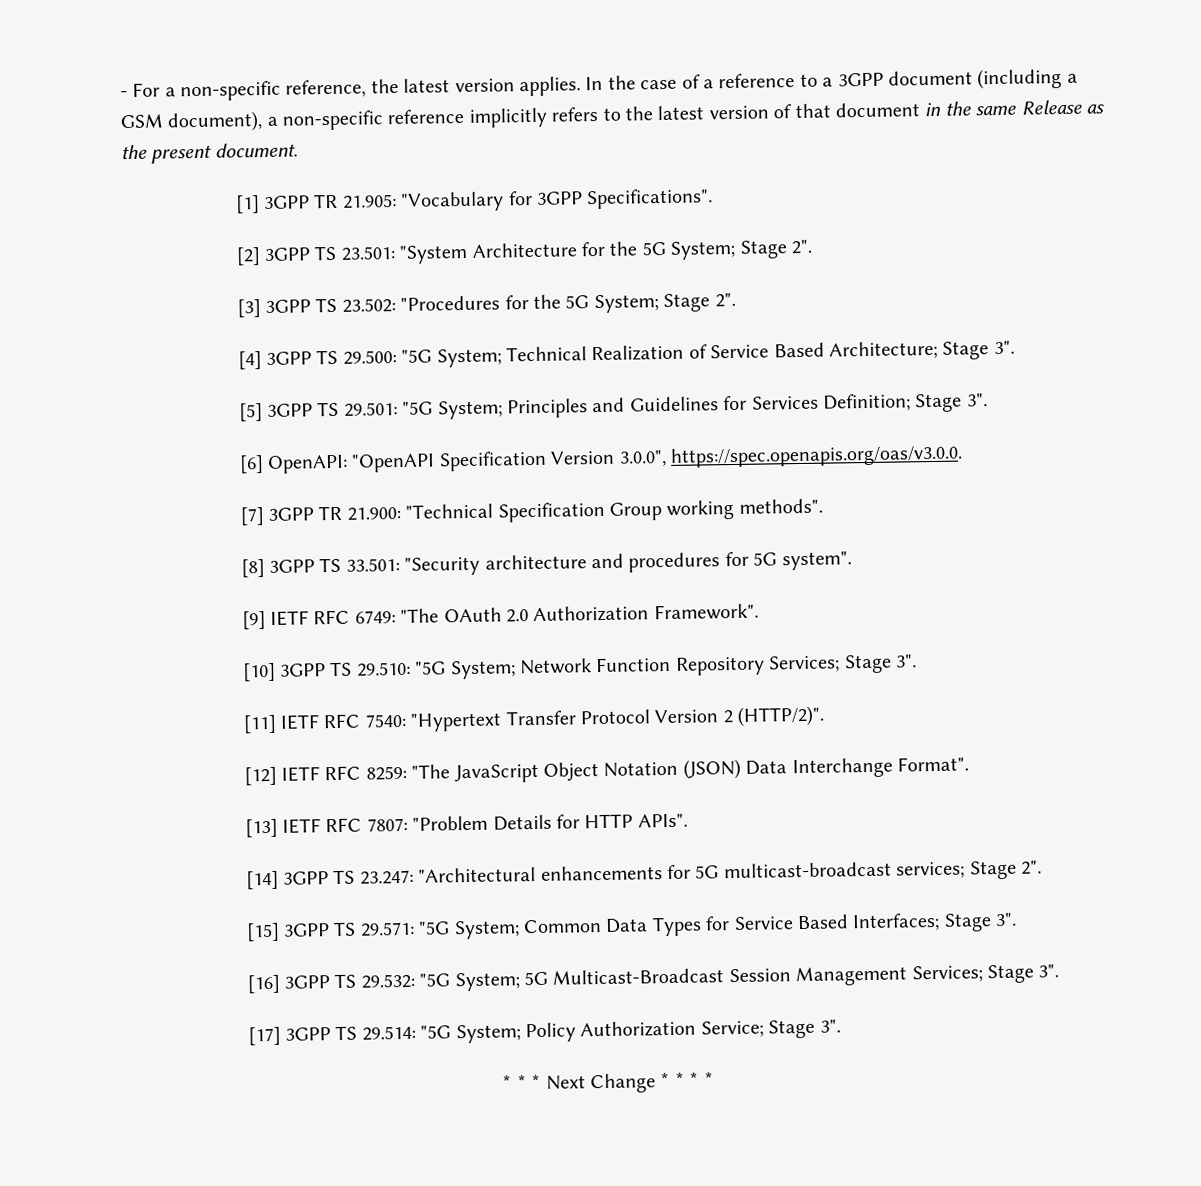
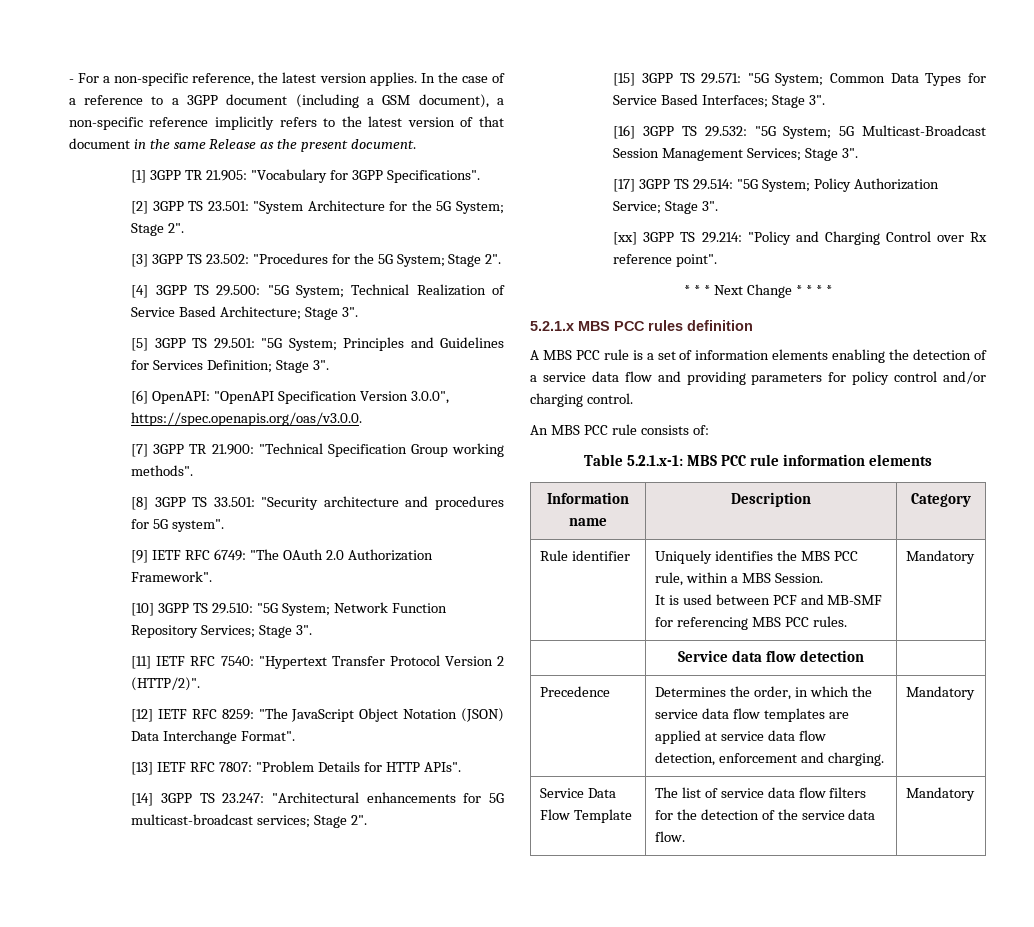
(841, 1026) none -> [613,231,987,245] [613,254,718,267] // [xx] 3GPP TS 29.214: "Policy and Charging Control over Rx reference point".
(714, 1079) none -> [530,320,753,331] [530,349,987,363] [530,371,986,385] [530,393,633,407] [530,424,709,435] [584,454,932,466] [547,492,629,504] [569,518,607,526] [731,492,811,507] [911,493,971,507] [539,550,630,561] [654,550,858,564] [654,572,823,586] [654,594,883,605] [654,616,847,630] [905,550,975,564] [678,650,864,662] [539,686,610,697] [654,686,872,700] [654,708,849,722] [654,730,826,744] [654,752,884,766] [905,686,975,700] [539,788,616,798] [539,809,632,823] [654,787,867,798] [654,809,876,820] [654,831,685,842] [905,787,975,801] // 5.2.1.x MBS PCC rules definition // A MBS PCC rule is a set of information elements enabling the detection of a service data flow and providing parameters for policy control and/or charging control. // An MBS PCC rule consists of: // Table 5.2.1.x-1: MBS PCC rule information elements // Information name | Description | Category // Rule identifier | Uniquely identifies the MBS PCC rule, within a MBS Session. // It is used between PCF and MB-SMF for referencing MBS PCC rules. | Mandatory // | Service data flow detection | // Precedence | Determines the order, in which the service data flow templates are applied at service data flow detection, enforcement and charging. | Mandatory // Service Data Flow Template | The list of service data flow filters for the detection of the service data flow. | Mandatory

